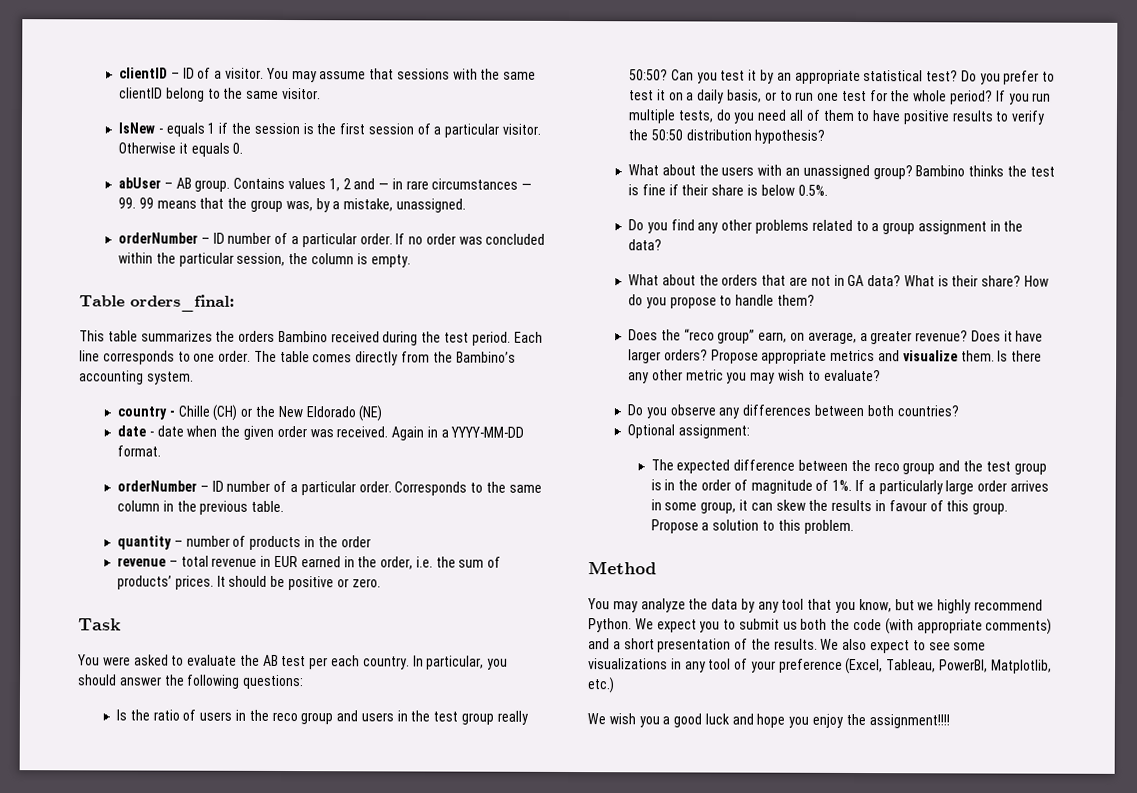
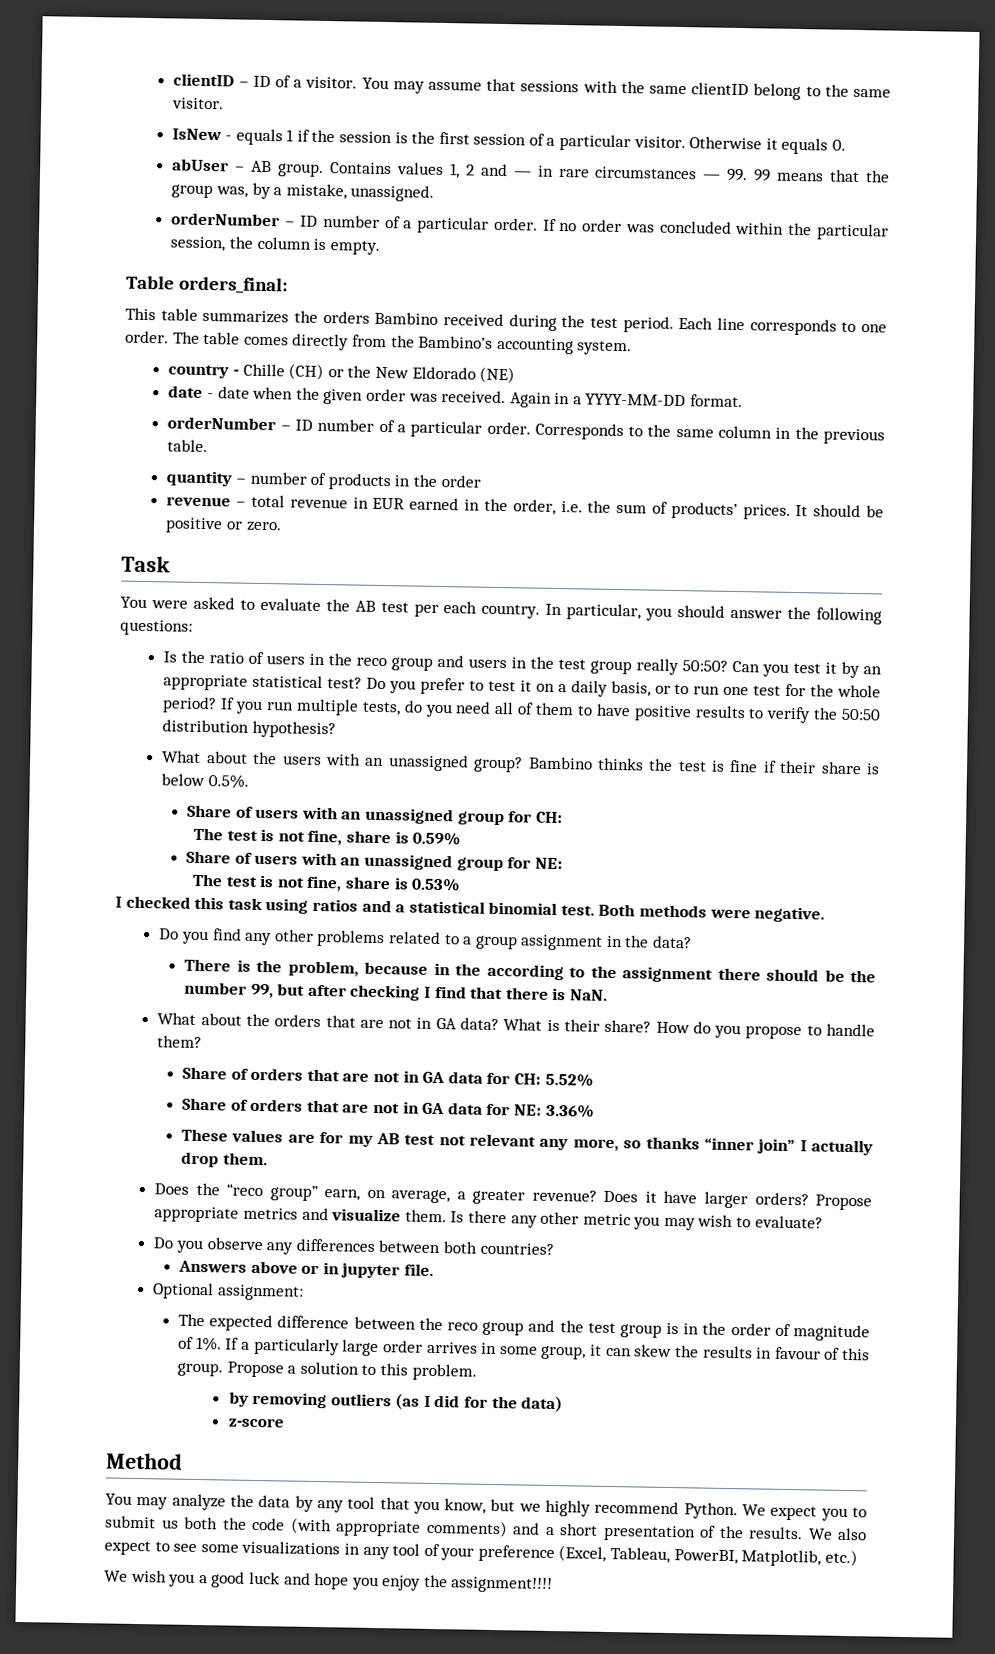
(828, 190) none -> [187,804,563,826] [193,827,462,846] [186,850,563,872] [192,873,462,892] [115,895,826,923] // Share of users with an unassigned group for CH: // The test is not fine, share is 0.59% // Share of users with an unassigned group for NE: // The test is not fine, share is 0.53% // I checked this task using ratios and a statistical binomial test. Both methods were negative.
(663, 245) none -> [184,958,876,983] [184,981,609,1001] // There is the problem, because in the according to the assignment there should be the number 99, but after checking I find that there is NaN.
(815, 300) none -> [182,1066,594,1087] [182,1097,595,1118] [181,1128,873,1156] [181,1151,268,1168] // Share of orders that are not in GA data for CH: 5.52% // Share of orders that are not in GA data for NE: 3.36% // These values are for my AB test not relevant any more, so thanks “inner join” I actually drop them.
(959, 411) none -> [178,1260,435,1279] // Answers above or in jupyter file.
(854, 526) none -> [228,1391,564,1413] [227,1417,284,1428] // by removing outliers (as I did for the data) // z-score

